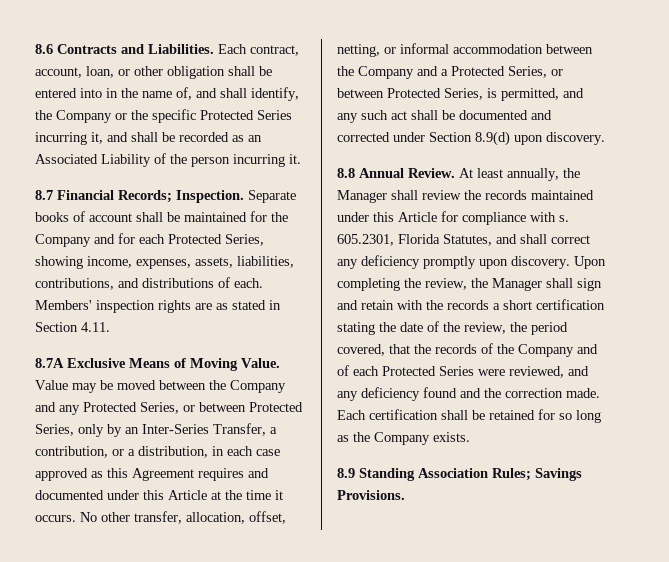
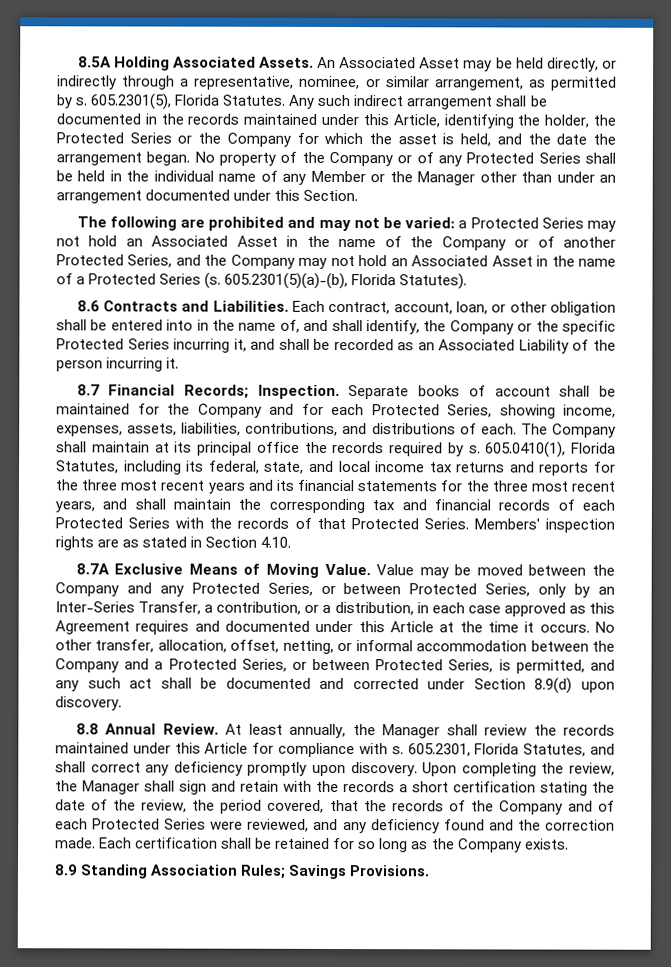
(35, 49) none -> [77,56,617,72] [57,75,618,91] [56,93,548,110] [56,113,616,129] [56,132,616,147] [56,151,616,167] [56,170,616,186] [56,189,359,204] [76,216,617,232] [56,235,616,251] [56,254,616,269] [56,272,468,290] 8.5A Holding Associated Assets. An Associated Asset may be held directly, or indirectly through a representative, nominee, or similar arrangement, as permitted by s. 605.2301(5), Florida Statutes. Any such indirect arrangement shall be documented in the records maintained under this Article, identifying the holder, the Protected Series or the Company for which the asset is held, and the date the arrangement began. No property of the Company or of any Protected Series shall be held in the individual name of any Member or the Manager other than under an arrangement documented under this Section. // The following are prohibited and may not be varied: a Protected Series may not hold an Associated Asset in the name of the Company or of another Protected Series, and the Company may not hold an Associated Asset in the name of a Protected Series (s. 605.2301(5)(a)-(b), Florida Statutes). //
(263, 283) none -> [520,423,617,438] [56,441,616,458] [56,460,616,476] [55,479,616,494] [55,498,616,514] [55,517,469,530] The Company shall maintain at its principal office the records required by s. 605.0410(1), Florida Statutes, including its federal, state, and local income tax returns and reports for the three most recent years and its financial statements for the three most recent years, and shall maintain the corresponding tax and financial records of each Protected Series with the records of that Protected Series.
[81,322,110,332] 4.11. -> [260,536,292,548] 4.10.

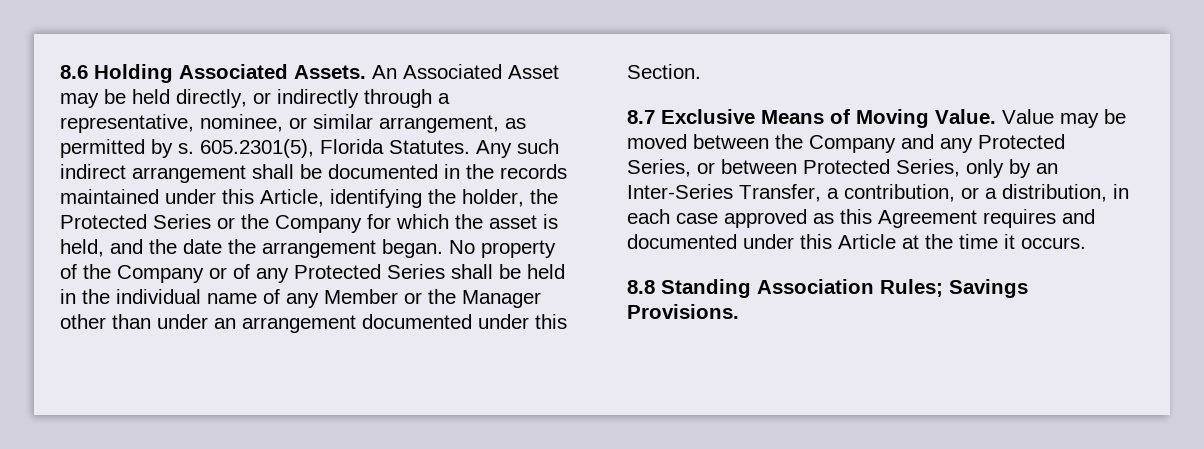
[77,56,112,68] 8.5A -> [60,65,88,79] 8.6
[76,216,617,232] [56,235,616,251] [56,254,616,269] [56,272,468,290] [76,300,617,316] [56,319,616,335] [56,338,617,354] [56,357,180,372] [76,384,616,400] [56,403,616,419] [56,422,617,438] [56,441,616,458] [56,460,616,476] [55,479,616,494] [55,498,616,514] [55,517,615,533] [55,536,292,551] [75,563,110,575] The following are prohibited and may not be varied: a Protected Series may not hold an Associated Asset in the name of the Company or of another Protected Series, and the Company may not hold an Associated Asset in the name of a Protected Series (s. 605.2301(5)(a)-(b), Florida Statutes). // 8.6 Contracts and Liabilities. Each contract, account, loan, or other obligation shall be entered into in the name of, and shall identify, the Company or the specific Protected Series incurring it, and shall be recorded as an Associated Liability of the person incurring it. // 8.7 Financial Records; Inspection. Separate books of account shall be maintained for the Company and for each Protected Series, showing income, expenses, assets, liabilities, contributions, and distributions of each. The Company shall maintain at its principal office the records required by s. 605.0410(1), Florida Statutes, including its federal, state, and local income tax returns and reports for the three most recent years and its financial statements for the three most recent years, and shall maintain the corresponding tax and financial records of each Protected Series with the records of that Protected Series. Members' inspection rights are as stated in Section 4.10. // 8.7A -> [627,110,655,124] 8.7
[594,621,615,633] [55,639,616,654] [55,658,615,674] [55,677,615,694] [55,696,122,711] [75,723,615,739] [55,742,616,758] [55,761,616,777] [55,780,615,796] [55,799,615,815] [55,818,616,834] [55,837,569,853] [54,864,78,876] No other transfer, allocation, offset, netting, or informal accommodation between the Company and a Protected Series, or between Protected Series, is permitted, and any such act shall be documented and corrected under Section 8.9(d) upon discovery. // 8.8 Annual Review. At least annually, the Manager shall review the records maintained under this Article for compliance with s. 605.2301, Florida Statutes, and shall correct any deficiency promptly upon discovery. Upon completing the review, the Manager shall sign and retain with the records a short certification stating the date of the review, the period covered, that the records of the Company and of each Protected Series were reviewed, and any deficiency found and the correction made. Each certification shall be retained for so long as the Company exists. // 8.9 -> [627,280,655,294] // 8.8

